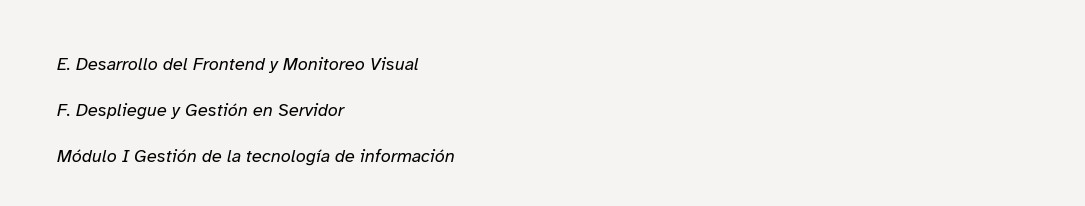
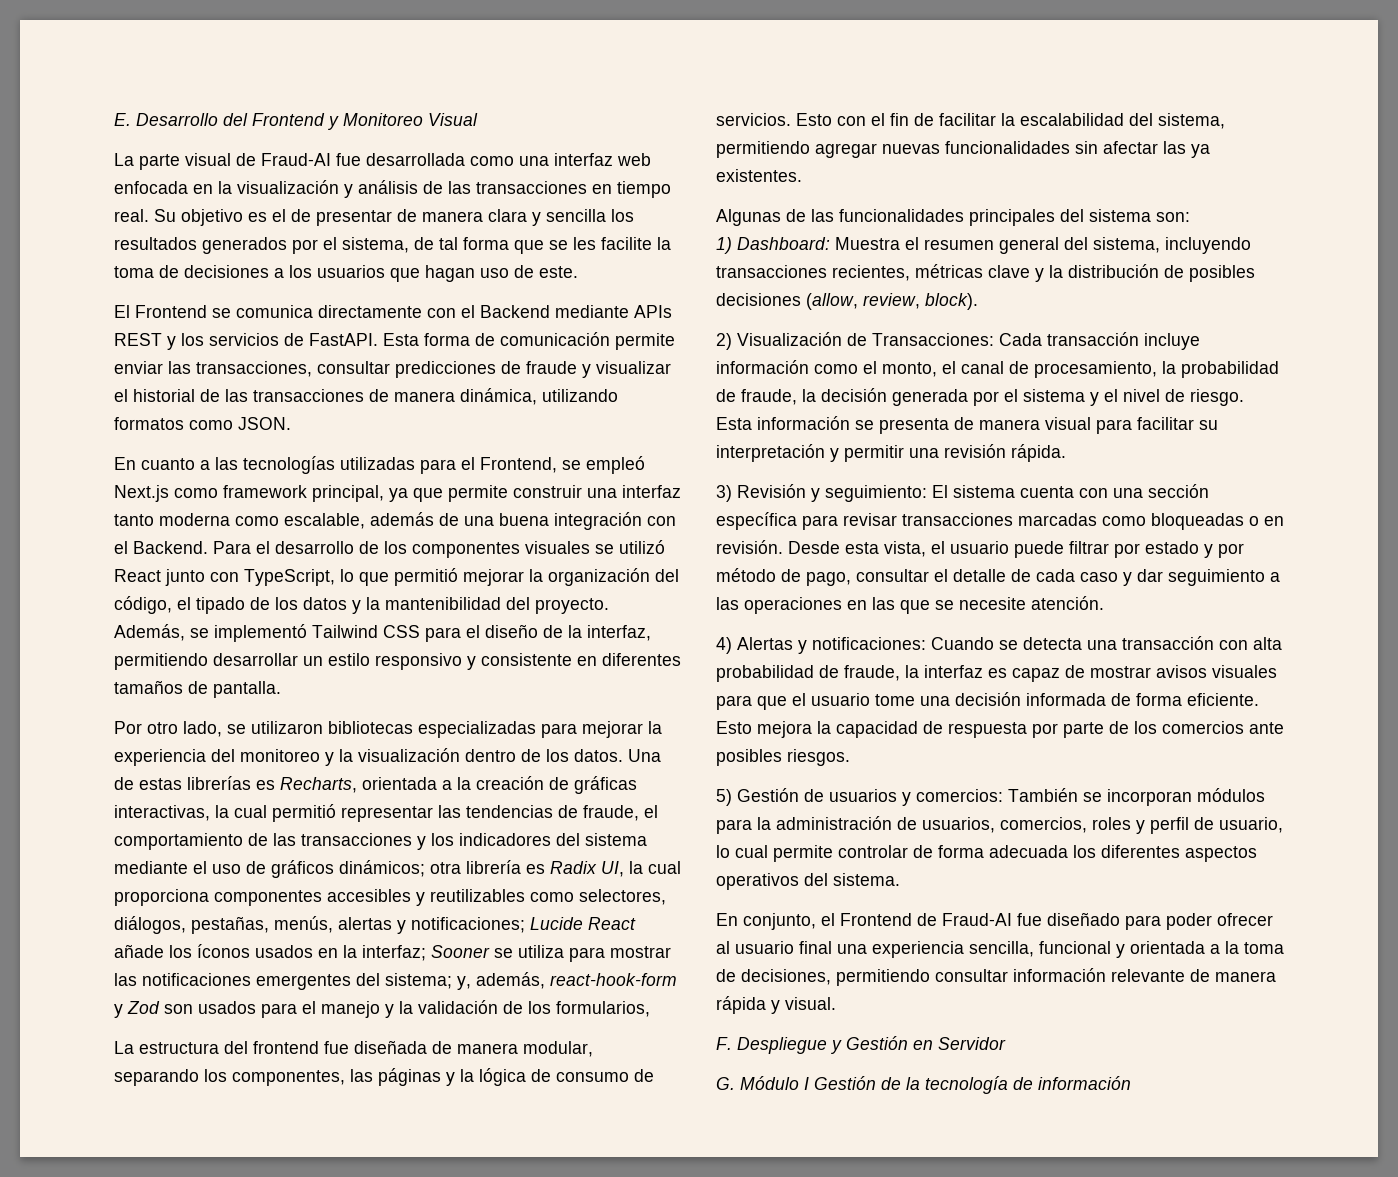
(419, 63) none -> [114,153,651,170] [114,180,671,198] [114,209,634,226] [114,237,671,254] [114,265,578,282] [114,305,672,318] [114,332,675,350] [114,361,671,378] [114,388,618,405] [114,417,291,430] [114,456,645,474] [114,485,681,502] [114,512,676,530] [114,540,665,558] [114,568,679,586] [114,596,609,614] [114,624,651,642] [114,653,681,670] [114,680,281,698] [114,721,662,738] [114,748,661,766] [114,776,637,794] [114,804,658,822] [114,833,647,850] [114,860,681,878] [114,889,666,906] [114,916,636,934] [114,944,671,962] [114,972,677,990] [114,1000,650,1018] [114,1040,593,1057] [114,1068,654,1086] [716,113,1225,129] [716,141,1210,158] [716,169,802,182] [716,209,1190,226] [716,237,1251,254] [716,264,1255,282] [716,293,978,310] [716,332,1200,350] [716,360,1279,378] [716,388,1244,406] [716,416,1218,434] [716,444,1066,462] [716,484,1209,502] [716,512,1284,530] [716,540,1244,558] [716,568,1280,586] [716,596,1104,614] [716,636,1282,654] [716,665,1277,682] [716,692,1259,710] [716,721,1284,738] [716,749,850,766] [716,788,1265,806] [716,816,1283,834] [716,845,1257,862] [716,873,900,890] [716,912,1273,930] [716,941,1284,958] [716,968,1276,986] [716,996,836,1014] // La parte visual de Fraud-AI fue desarrollada como una interfaz web enfocada en la visualización y análisis de las transacciones en tiempo real. Su objetivo es el de presentar de manera clara y sencilla los resultados generados por el sistema, de tal forma que se les facilite la toma de decisiones a los usuarios que hagan uso de este. // El Frontend se comunica directamente con el Backend mediante APIs REST y los servicios de FastAPI. Esta forma de comunicación permite enviar las transacciones, consultar predicciones de fraude y visualizar el historial de las transacciones de manera dinámica, utilizando formatos como JSON. // En cuanto a las tecnologías utilizadas para el Frontend, se empleó Next.js como framework principal, ya que permite construir una interfaz tanto moderna como escalable, además de una buena integración con el Backend. Para el desarrollo de los componentes visuales se utilizó React junto con TypeScript, lo que permitió mejorar la organización del código, el tipado de los datos y la mantenibilidad del proyecto. Además, se implementó Tailwind CSS para el diseño de la interfaz, permitiendo desarrollar un estilo responsivo y consistente en diferentes tamaños de pantalla. // Por otro lado, se utilizaron bibliotecas especializadas para mejorar la experiencia del monitoreo y la visualización dentro de los datos. Una de estas librerías es Recharts, orientada a la creación de gráficas interactivas, la cual permitió representar las tendencias de fraude, el comportamiento de las transacciones y los indicadores del sistema mediante el uso de gráficos dinámicos; otra librería es Radix UI, la cual proporciona componentes accesibles y reutilizables como selectores, diálogos, pestañas, menús, alertas y notificaciones; Lucide React añade los íconos usados en la interfaz; Sooner se utiliza para mostrar las notificaciones emergentes del sistema; y, además, react-hook-form y Zod son usados para el manejo y la validación de los formularios, // La estructura del frontend fue diseñada de manera modular, separando los componentes, las páginas y la lógica de consumo de servicios. Esto con el fin de facilitar la escalabilidad del sistema, permitiendo agregar nuevas funcionalidades sin afectar las ya existentes. // Algunas de las funcionalidades principales del sistema son: // 1) Dashboard: Muestra el resumen general del sistema, incluyendo transacciones recientes, métricas clave y la distribución de posibles decisiones (allow, review, block). // 2) Visualización de Transacciones: Cada transacción incluye información como el monto, el canal de procesamiento, la probabilidad de fraude, la decisión generada por el sistema y el nivel de riesgo. Esta información se presenta de manera visual para facilitar su interpretación y permitir una revisión rápida. // 3) Revisión y seguimiento: El sistema cuenta con una sección específica para revisar transacciones marcadas como bloqueadas o en revisión. Desde esta vista, el usuario puede filtrar por estado y por método de pago, consultar el detalle de cada caso y dar seguimiento a las operaciones en las que se necesite atención. // 4) Alertas y notificaciones: Cuando se detecta una transacción con alta probabilidad de fraude, la interfaz es capaz de mostrar avisos visuales para que el usuario tome una decisión informada de forma eficiente. Esto mejora la capacidad de respuesta por parte de los comercios ante posibles riesgos. // 5) Gestión de usuarios y comercios: También se incorporan módulos para la administración de usuarios, comercios, roles y perfil de usuario, lo cual permite controlar de forma adecuada los diferentes aspectos operativos del sistema. // En conjunto, el Frontend de Fraud-AI fue diseñado para poder ofrecer al usuario final una experiencia sencilla, funcional y orientada a la toma de decisiones, permitiendo consultar información relevante de manera rápida y visual.
(345, 109) none -> [716,1077,735,1090] G.

